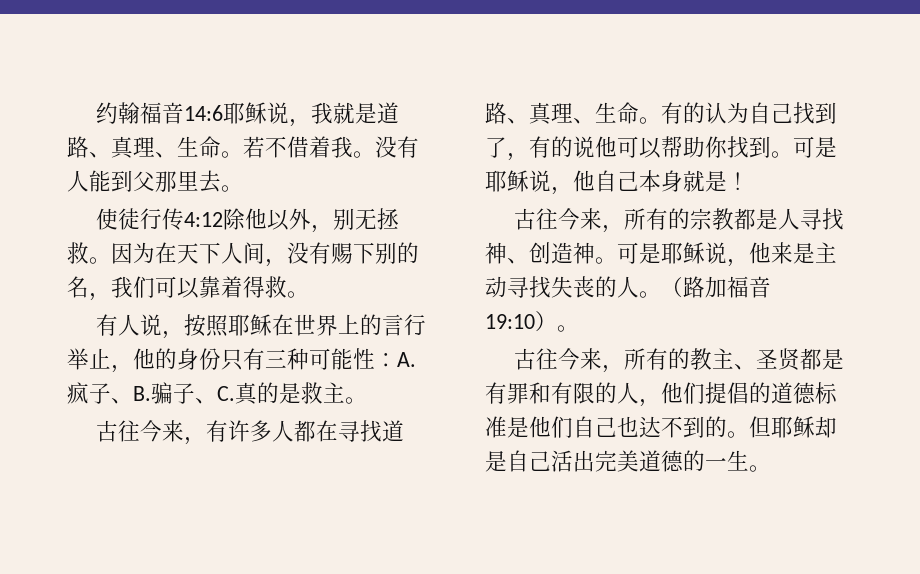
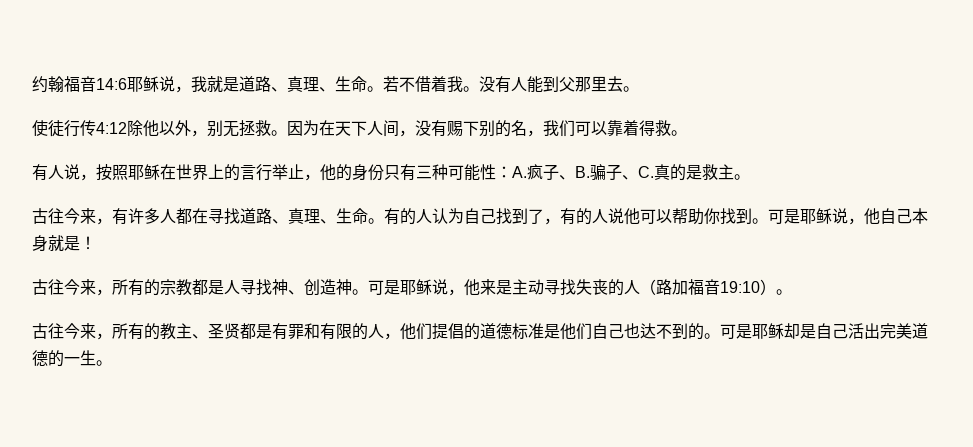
(705, 112) none -> [416,209,432,224] 人
(573, 146) none -> [592,209,608,224] 人
[639,291,661,298] 。 -> (640, 287) none
[749,416,771,438] 但 -> [720,324,752,339] 可是

